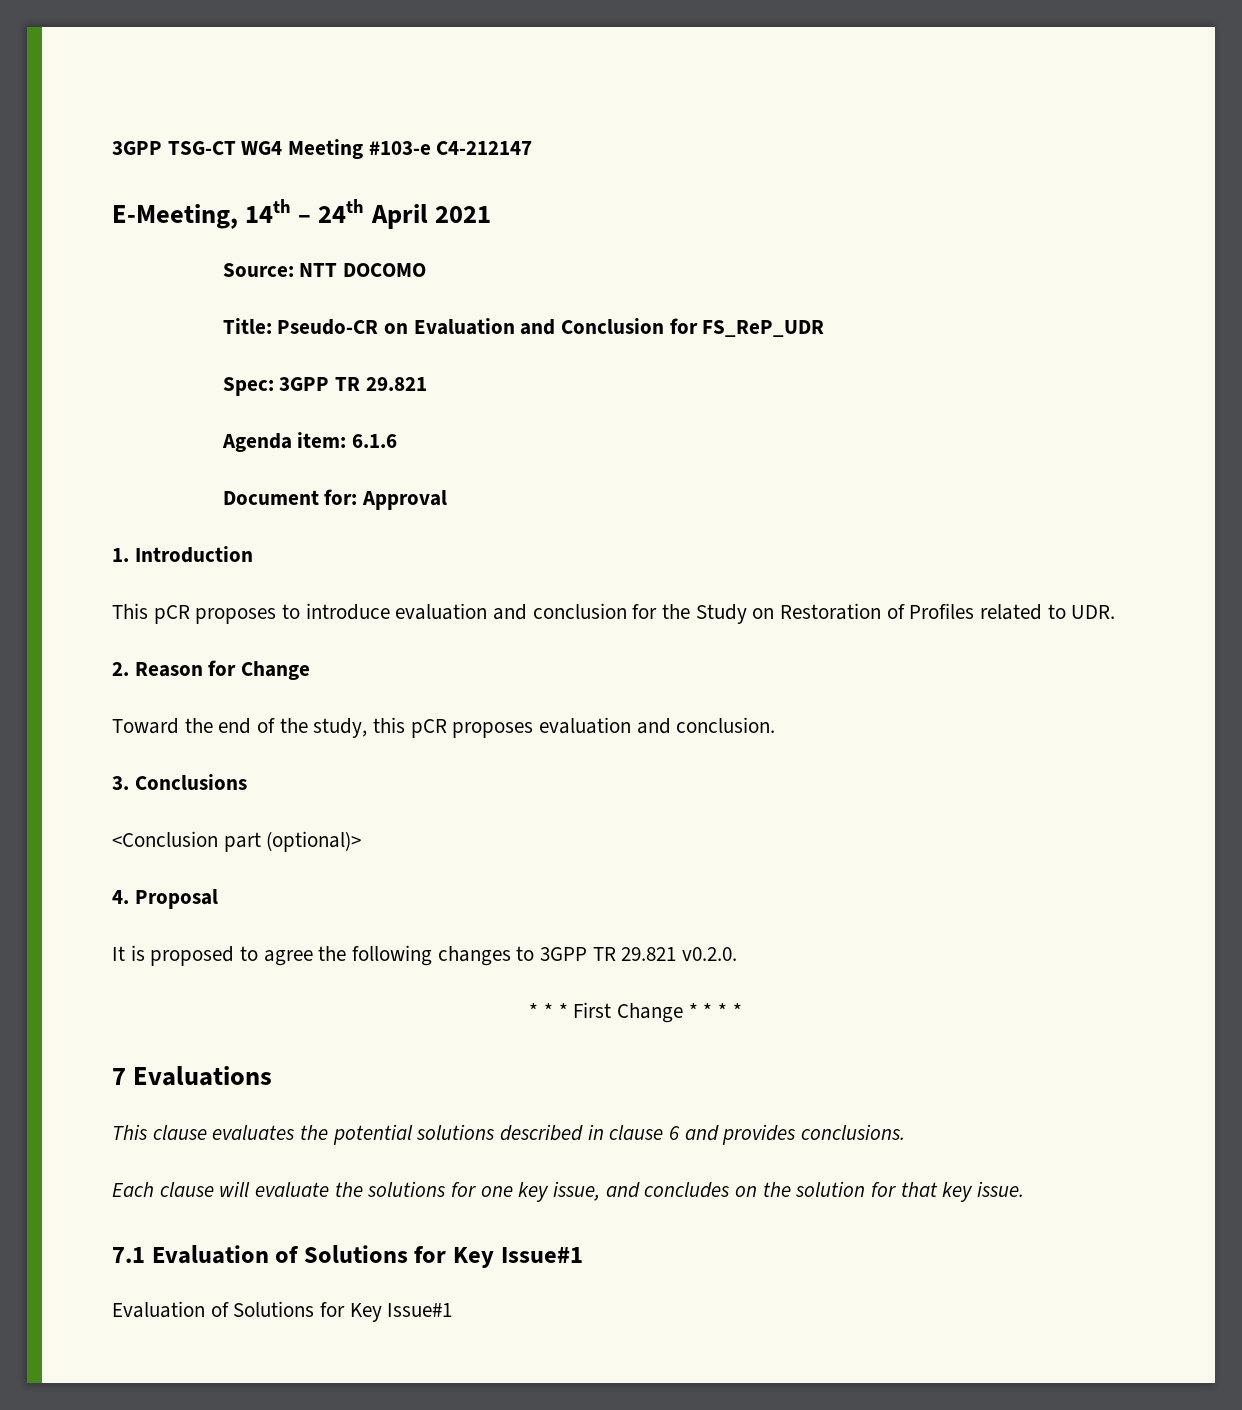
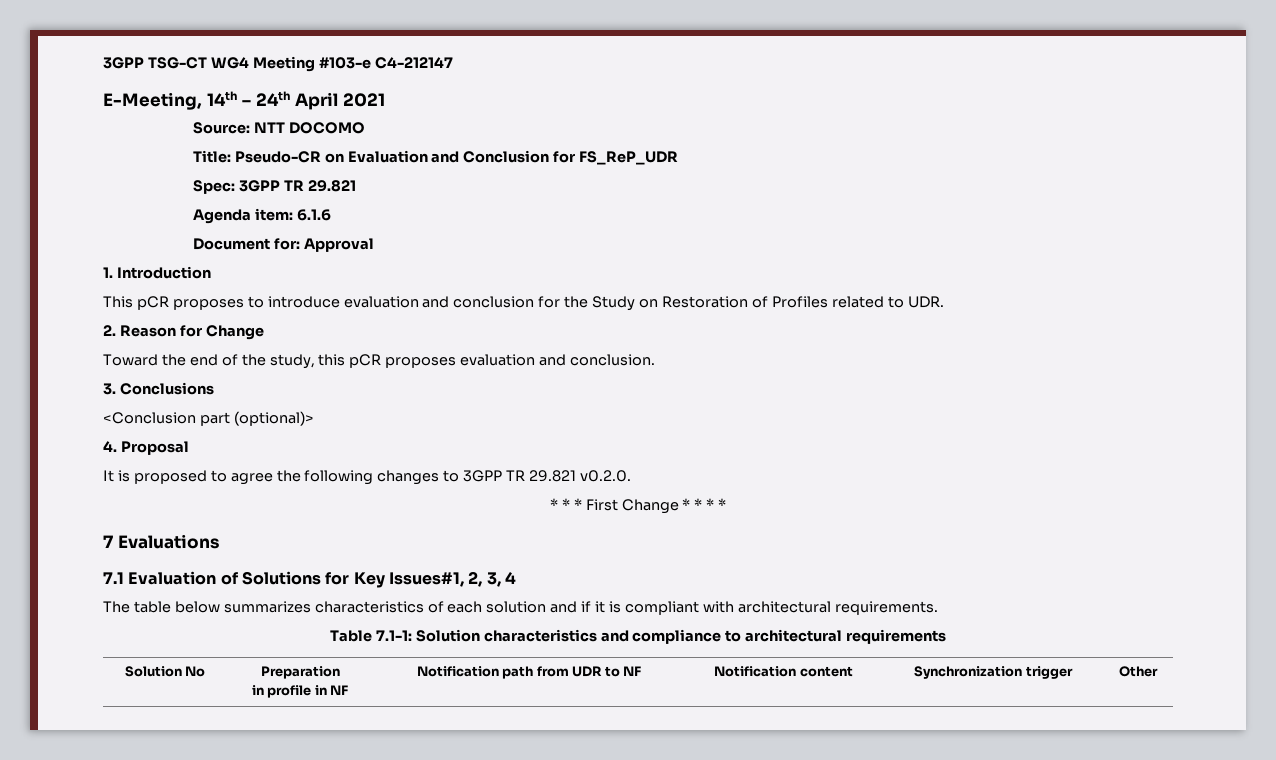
[112,1124,906,1145] [112,1181,1025,1202] // This clause evaluates the potential solutions described in clause 6 and provides conclusions. // Each clause will evaluate the solutions for one key issue, and concludes on the solution for that key issue. -> (219, 541) none
[500,1247,583,1263] [112,1301,453,1322] Issue#1 // Evaluation of Solutions for Key Issue#1 -> [388,571,516,587] [103,601,938,615] [329,629,947,644] [124,666,206,677] [260,666,340,679] [251,685,349,698] [416,666,642,679] [714,666,853,677] [914,666,1073,679] [1119,666,1158,677] Issues#1, 2, 3, 4 // The table below summarizes characteristics of each solution and if it is compliant with architectural requirements. // Table 7.1-1: Solution characteristics and compliance to architectural requirements // Solution No | Preparation // in profile in NF | Notification path from UDR to NF | Notification content | Synchronization trigger | Other

